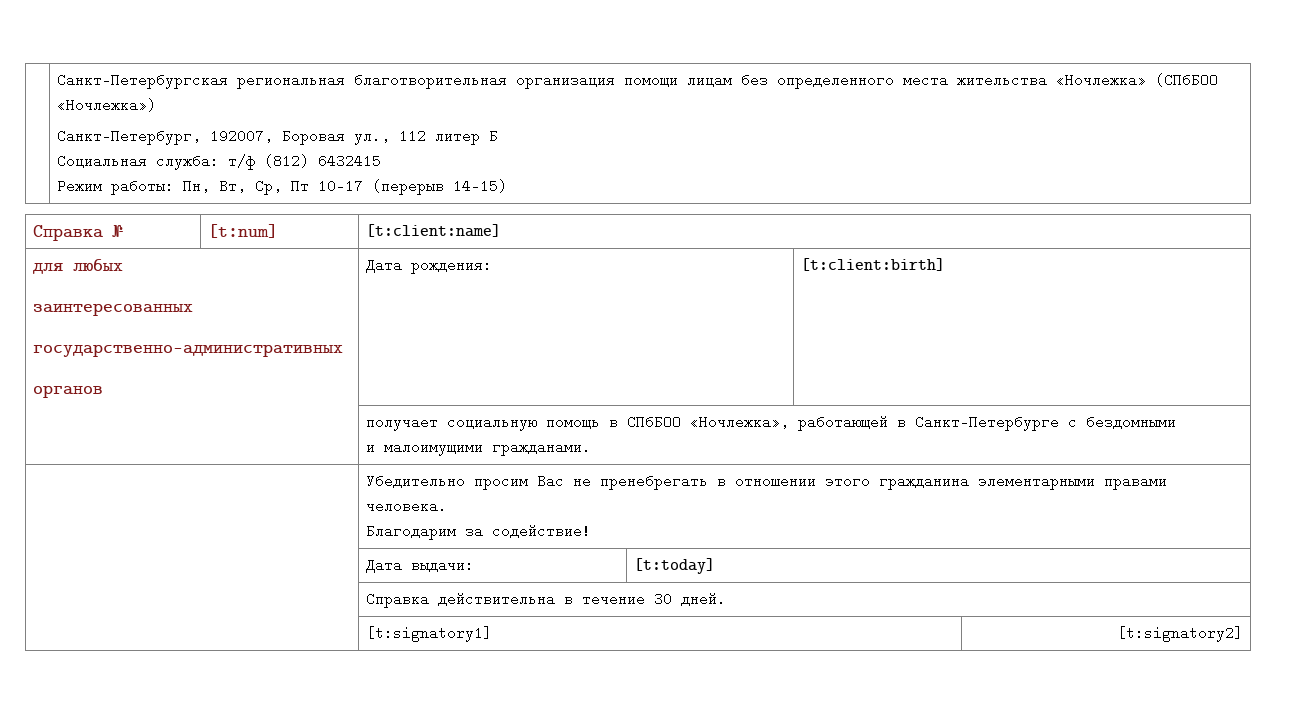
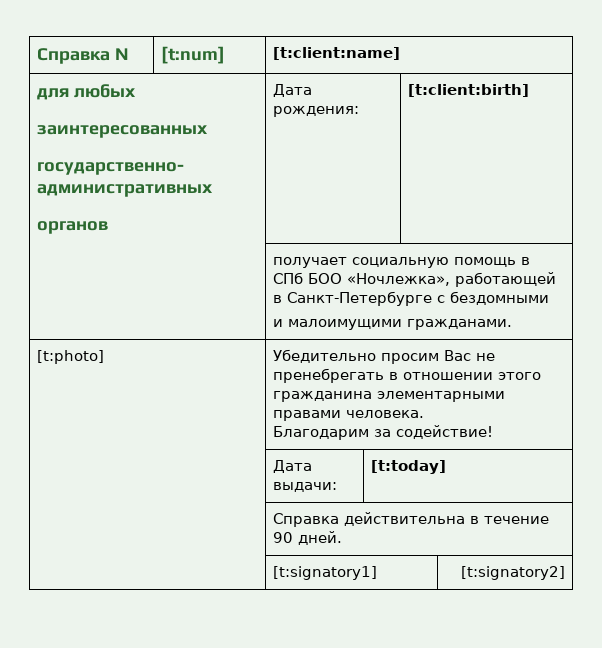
[56,71,1218,89] [56,96,156,113] [56,127,498,145] [56,152,381,170] [56,177,507,195] | Санкт-Петербургская региональная благотворительная организация помощи лицам без определенного места жительства «Ночлежка» (СПбБОО «Ночлежка») // Санкт-Петербург, 192007, Боровая ул., 112 литер Б // Социальная служба: т/ф (812) 6432415 // Режим работы: Пн, Вт, Ср, Пт 10-17 (перерыв 14-15) // -> (37, 56) none
[626,413,681,430] СПбБОО -> [273,272,343,284] СПб БОО
(591, 447) none -> [37,350,105,364] [t:photo]
[653,592,672,606] 30 -> [273,532,294,543] 90

